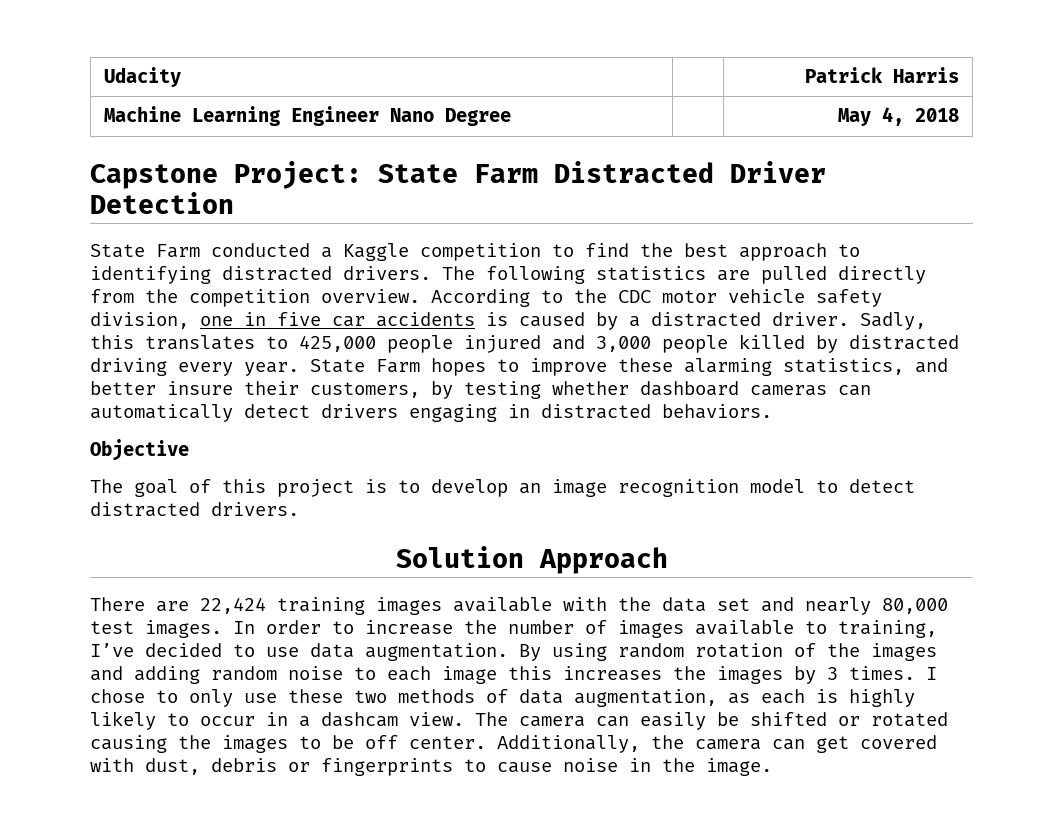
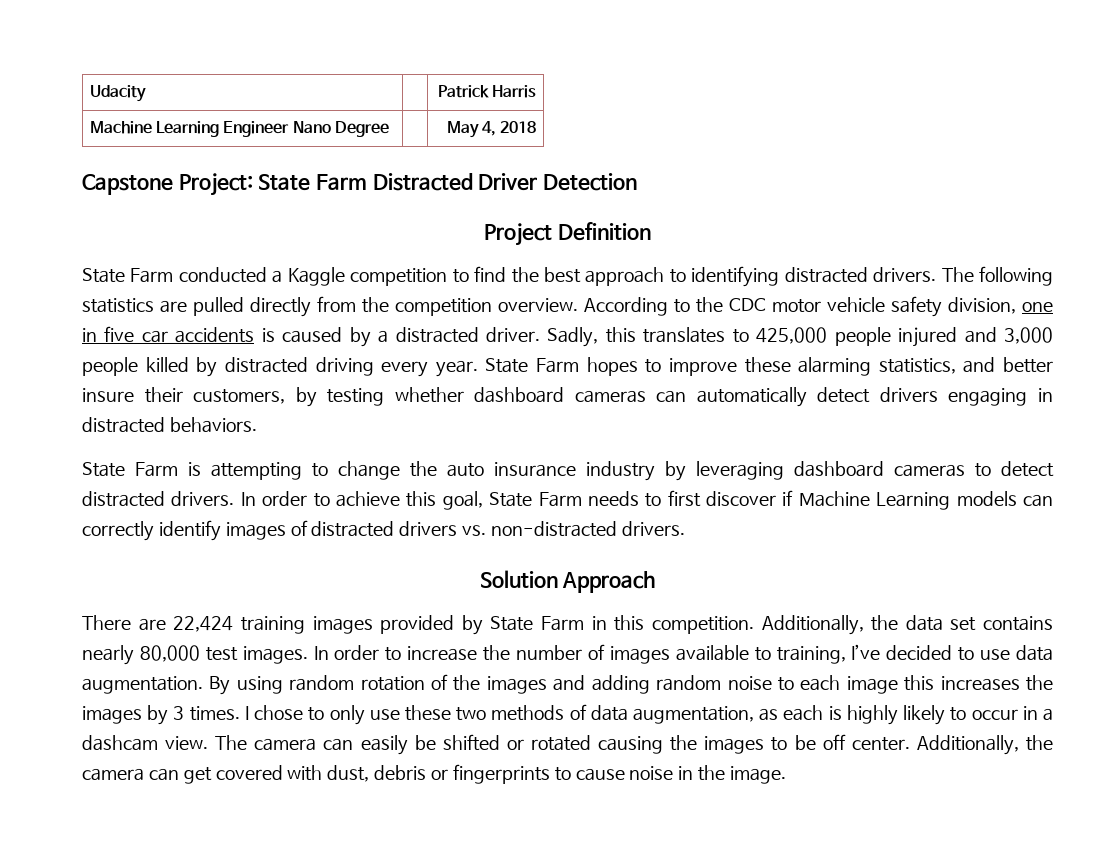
(234, 203) none -> [484,222,651,246] // Project Definition
[90,439,189,461] [90,479,915,497] [90,502,200,517] Objective // The goal of this project is to develop an image recognition model to detect distracted -> [82,461,1055,481] [82,490,1054,510] [82,520,618,541] State Farm is attempting to change the auto insurance industry by leveraging dashboard cameras to detect distracted drivers. In order to achieve this goal, State Farm needs to first discover if Machine Learning models can correctly identify images of distracted drivers vs. non-distracted
[453,597,607,612] available with -> [380,615,864,635] provided by State Farm in this competition. Additionally,
[761,597,794,612] and -> [983,616,1053,631] contains

